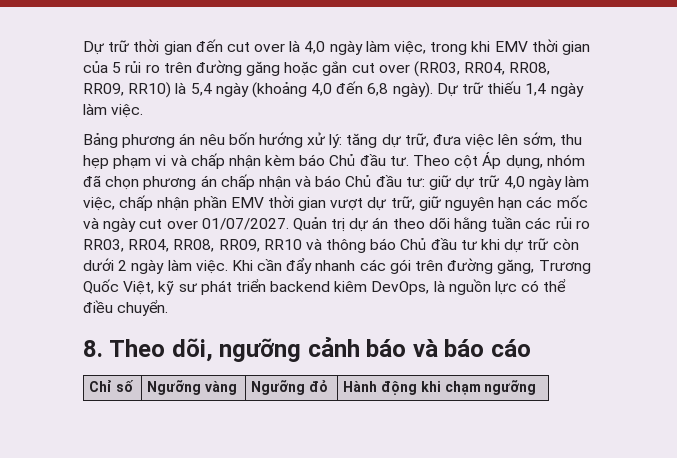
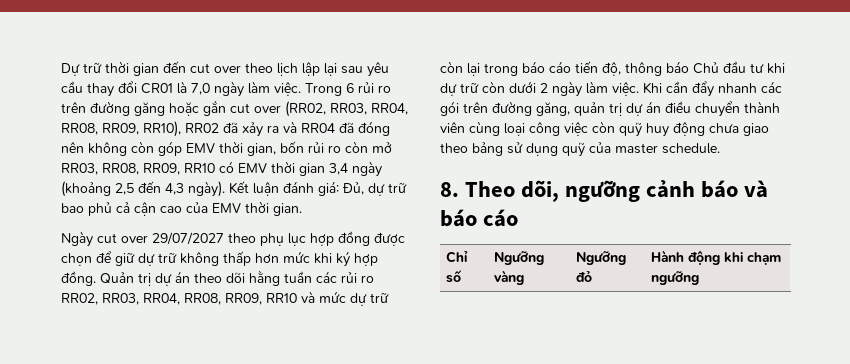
[289,39,590,55] [83,61,122,73] là 4,0 ngày làm việc, trong khi EMV thời gian của 5 -> [245,62,389,77] [61,81,354,97] theo lịch lập lại sau yêu cầu thay đổi CR01 là 7,0 ngày làm việc. Trong 6
[414,61,551,77] [83,81,584,98] [83,103,144,118] [83,132,582,148] [83,152,585,169] [83,174,589,190] [83,195,588,211] [83,217,289,232] (RR03, RR04, RR08, RR09, RR10) là 5,4 ngày (khoảng 4,0 đến 6,8 ngày). Dự trữ thiếu 1,4 ngày làm việc. // Bảng phương án nêu bốn hướng xử lý: tăng dự trữ, đưa việc lên sớm, thu hẹp phạm vi và chấp nhận kèm báo Chủ đầu tư. Theo cột Áp dụng, nhóm đã chọn phương án chấp nhận và báo Chủ đầu tư: giữ dự trữ 4,0 ngày làm việc, chấp nhận phần EMV thời gian vượt dự trữ, giữ nguyên hạn các mốc và ngày cut over 01/07/2027. -> [285,101,408,117] [61,121,390,137] [61,141,392,156] [61,161,382,177] [61,181,407,197] [61,201,302,216] [61,231,405,247] [61,251,378,267] [61,271,96,286] (RR02, RR03, RR04, RR08, RR09, RR10), RR02 đã xảy ra và RR04 đã đóng nên không còn góp EMV thời gian, bốn rủi ro còn mở RR03, RR08, RR09, RR10 có EMV thời gian 3,4 ngày (khoảng 2,5 đến 4,3 ngày). Kết luận đánh giá: Đủ, dự trữ bao phủ cả cận cao của EMV thời gian. // Ngày cut over 29/07/2027 theo phụ lục hợp đồng được chọn để giữ dự trữ không thấp hơn mức khi ký hợp đồng.
(590, 224) none -> [61,293,98,305] RR02,
(322, 244) none -> [319,291,389,306] [440,61,621,76] mức dự trữ còn lại trong báo cáo tiến độ,
[538,260,591,274] [83,279,567,295] [83,300,169,316] Trương Quốc Việt, kỹ sư phát triển backend kiêm DevOps, là nguồn lực có thể điều chuyển. -> [574,101,780,117] [440,121,769,137] [440,142,720,157] quản trị dự án điều chuyển thành viên cùng loại công việc còn quỹ huy động chưa giao theo bảng sử dụng quỹ của master schedule.

